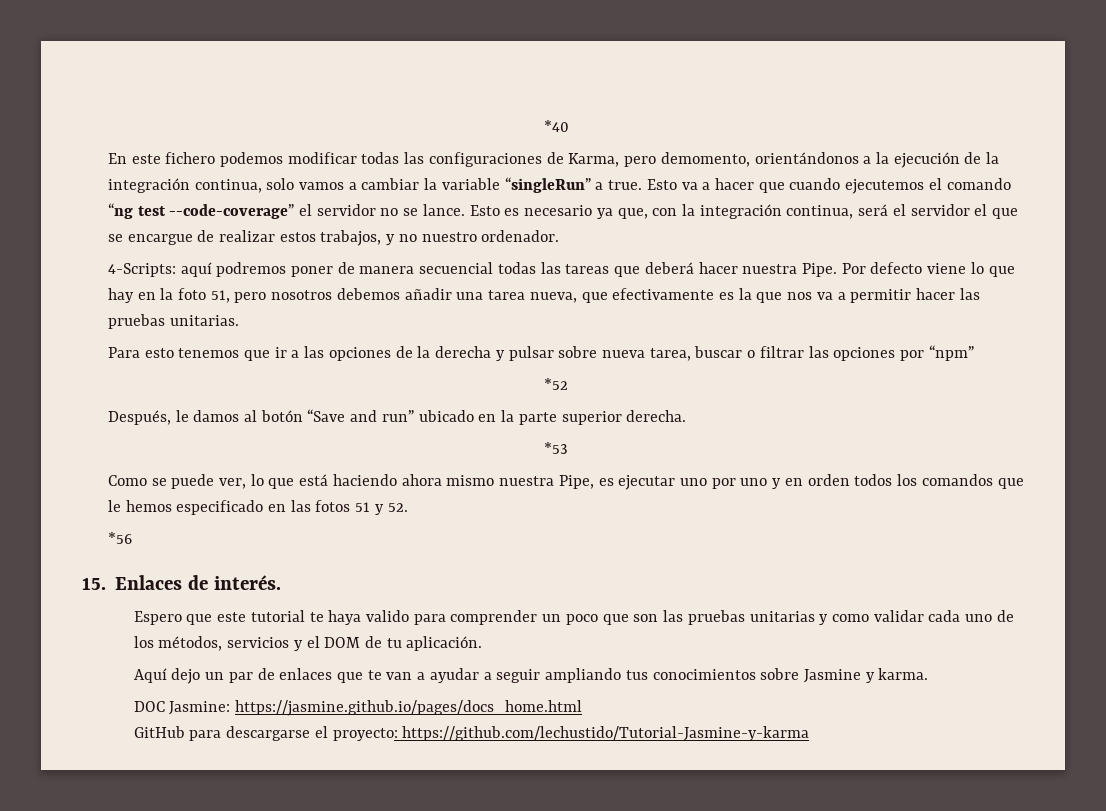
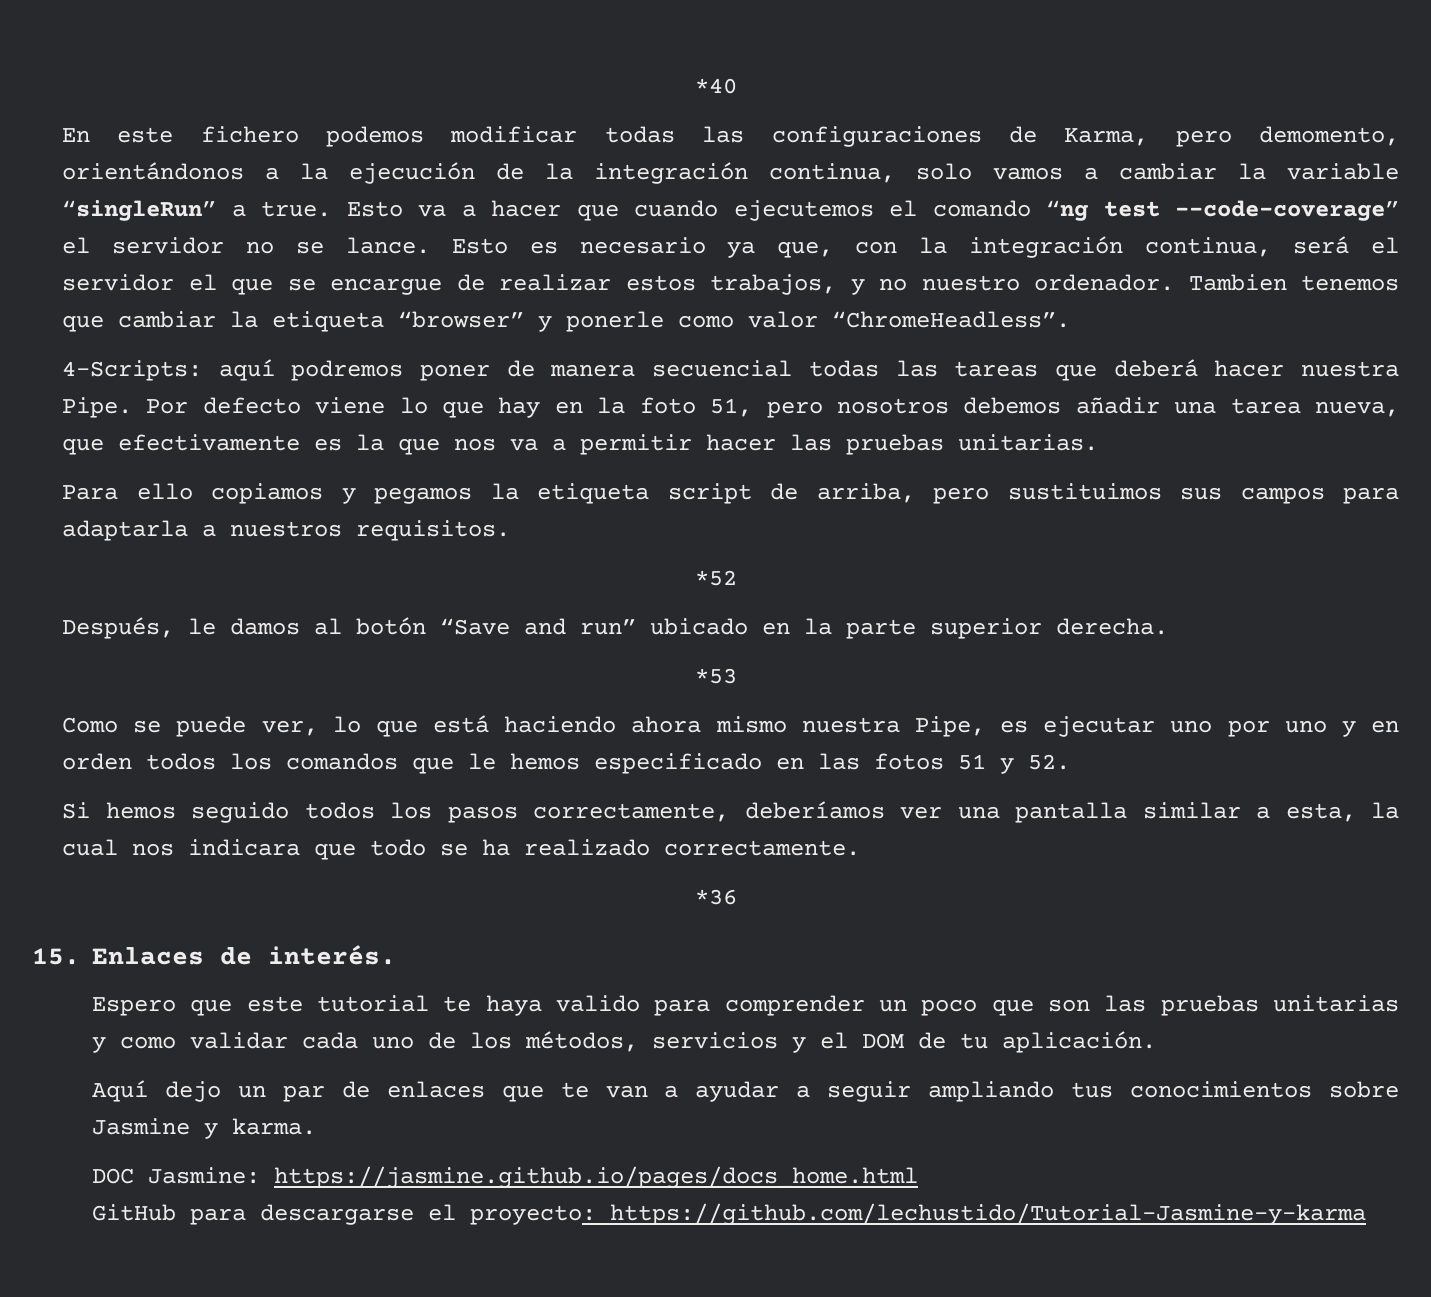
(560, 236) none -> [1188,274,1399,291] [61,311,1070,332] Tambien tenemos que cambiar la etiqueta “browser” y ponerle como valor “ChromeHeadless”.
[144,345,974,361] esto tenemos que ir a las opciones de la derecha y pulsar sobre nueva tarea, buscar o filtrar las opciones por “npm” -> [136,483,1399,504] [61,520,510,541] ello copiamos y pegamos la etiqueta script de arriba, pero sustituimos sus campos para adaptarla a nuestros requisitos.
[107,532,132,544] *56 -> [61,801,1399,823] [61,839,860,860] [694,889,737,905] Si hemos seguido todos los pasos correctamente, deberíamos ver una pantalla similar a esta, la cual nos indicara que todo se ha realizado correctamente. // *36

